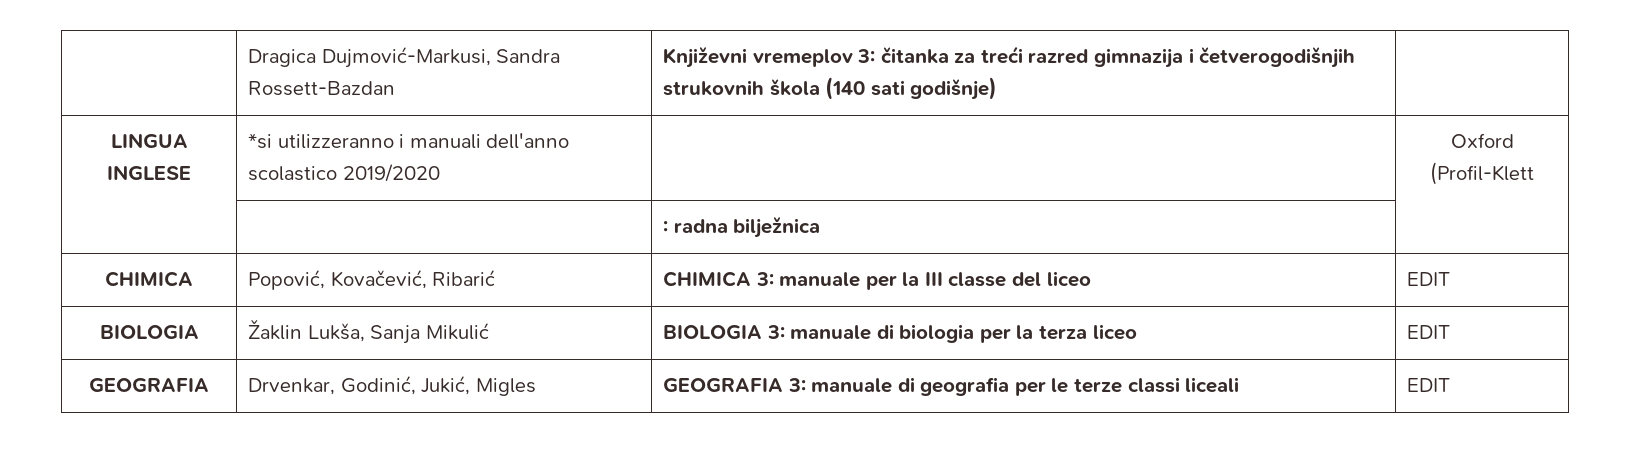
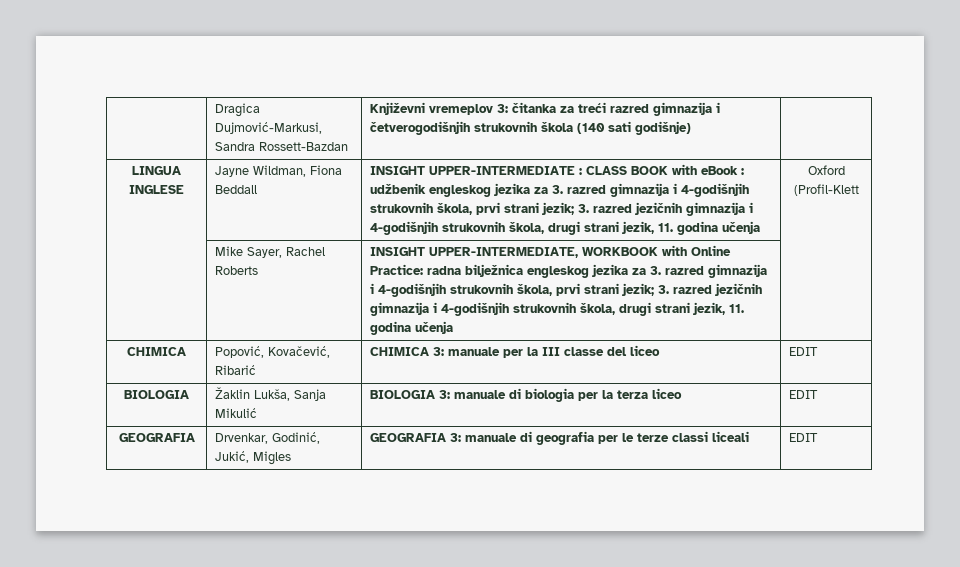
[248,133,570,149] [248,164,440,182] [1450,133,1514,148] [1430,162,1534,185] [663,216,821,238] *si utilizzeranno i manuali dell'anno scolastico 2019/2020 | | Oxford (Profil-Klett // | | : radna bilježnica -> [215,165,343,177] [215,185,258,194] [370,164,745,175] [370,183,750,197] [370,202,754,216] [370,221,761,235] [807,165,845,175] [793,184,859,196] [215,246,326,258] [215,266,259,275] [370,245,732,258] [370,264,768,278] [370,283,763,297] [370,302,745,316] [370,321,454,335] Jayne Wildman, Fiona Beddall | INSIGHT UPPER-INTERMEDIATE : CLASS BOOK with eBook : udžbenik engleskog jezika za 3. razred gimnazija i 4-godišnjih strukovnih škola, prvi strani jezik; 3. razred jezičnih gimnazija i 4-godišnjih strukovnih škola, drugi strani jezik, 11. godina učenja | Oxford (Profil-Klett // | Mike Sayer, Rachel Roberts | INSIGHT UPPER-INTERMEDIATE, WORKBOOK with Online Practice: radna bilježnica engleskog jezika za 3. razred gimnazija i 4-godišnjih strukovnih škola, prvi strani jezik; 3. razred jezičnih gimnazija i 4-godišnjih strukovnih škola, drugi strani jezik, 11. godina učenja

